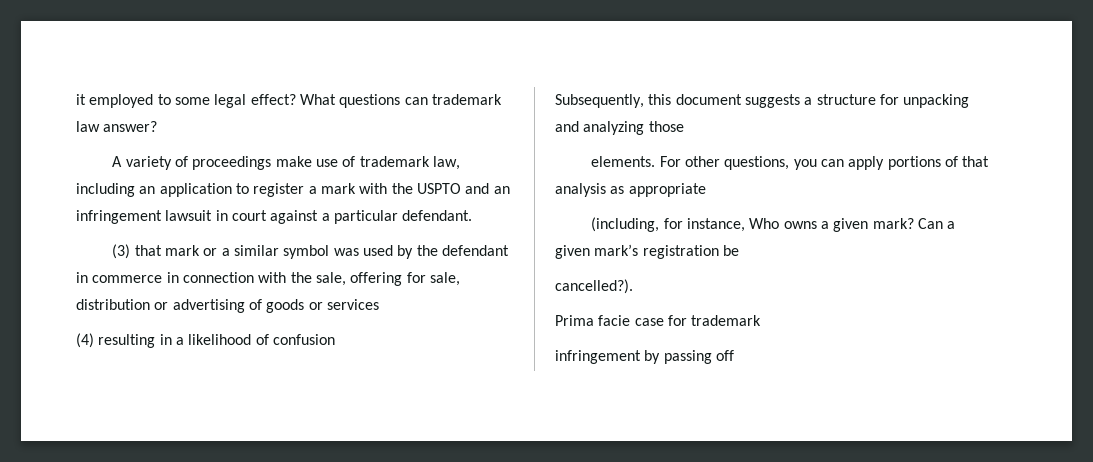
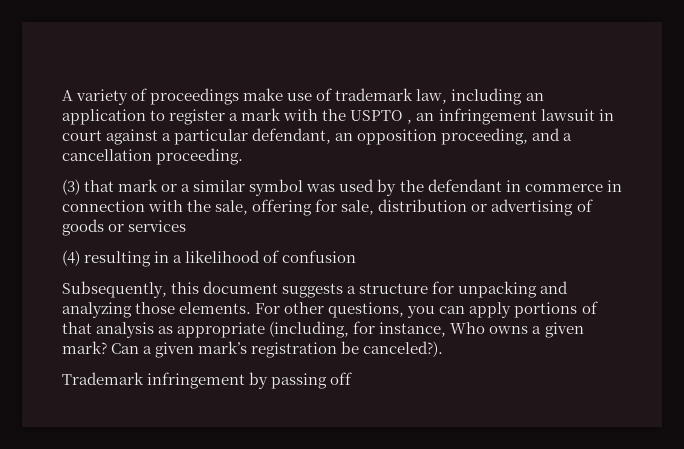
[76,94,502,108] [76,121,158,132] it employed to some legal effect? What questions can trademark law answer? // -> (62, 95) none
[465,183,490,194] and -> [407,119,413,124] ,
[402,210,473,221] defendant. -> [252,128,573,145] [62,148,244,165] defendant, an opposition proceeding, and a cancellation proceeding.
(684, 126) // -> (176, 308) none
(706, 190) // -> (266, 330) none
[555,279,633,294] [555,315,762,326] // cancelled?). // Prima facie case for trademark // -> [363,341,444,357] [62,372,144,385] canceled?). // Trademark

